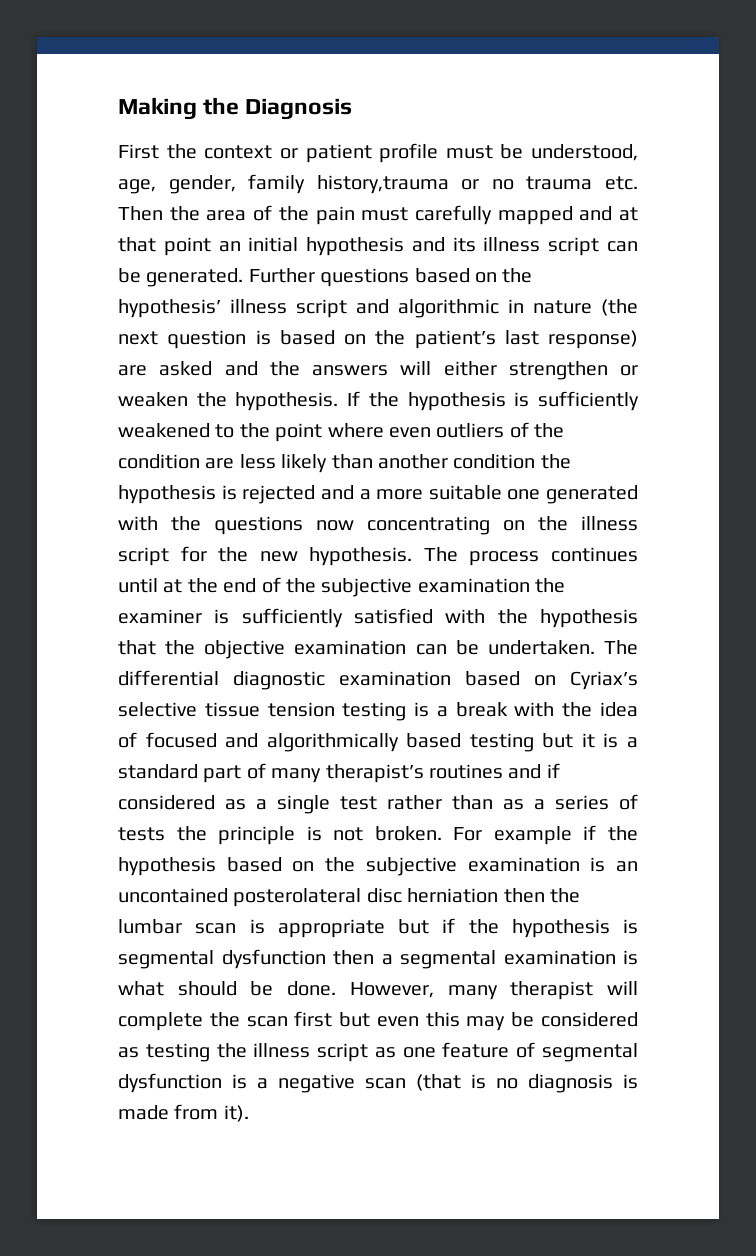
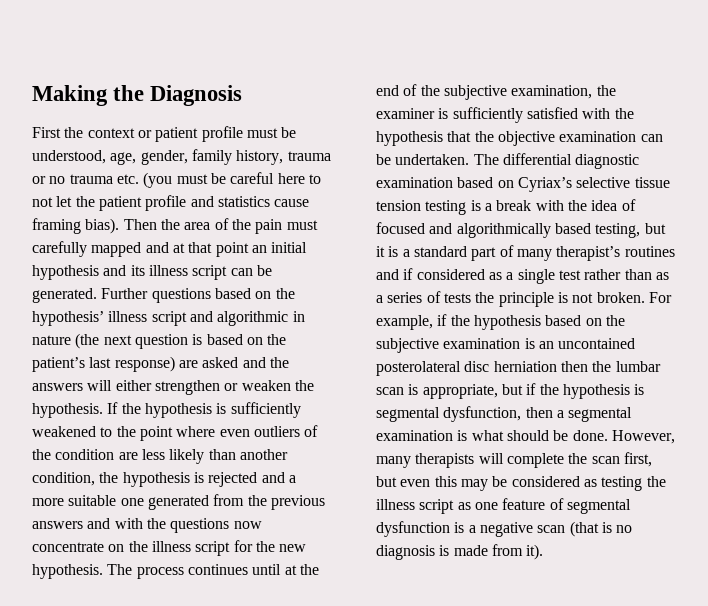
[316,175,449,194] history,trauma -> [236,150,331,165] history, trauma
(638, 183) none -> [143,172,321,188] [32,195,310,211] [32,218,120,234] (you must be careful here to not let the patient profile and statistics cause framing bias).
[453,454,536,469] condition -> [32,472,95,486] condition,
(638, 494) none -> [213,494,325,510] [32,518,111,529] from the previous answers and
[367,516,490,535] concentrating -> [32,542,104,552] concentrate
[417,578,530,593] examination -> [511,85,593,99] examination,
[469,733,534,752] testing -> [595,223,641,238] testing,
[493,826,572,845] example -> [376,315,433,330] example,
[277,919,385,938] appropriate -> [422,384,498,399] appropriate,
[221,949,326,969] dysfunction -> [443,406,522,422] dysfunction,
[510,981,594,1000] therapist -> [415,453,475,468] therapists
[294,1011,333,1027] first -> [623,452,652,467] first,

